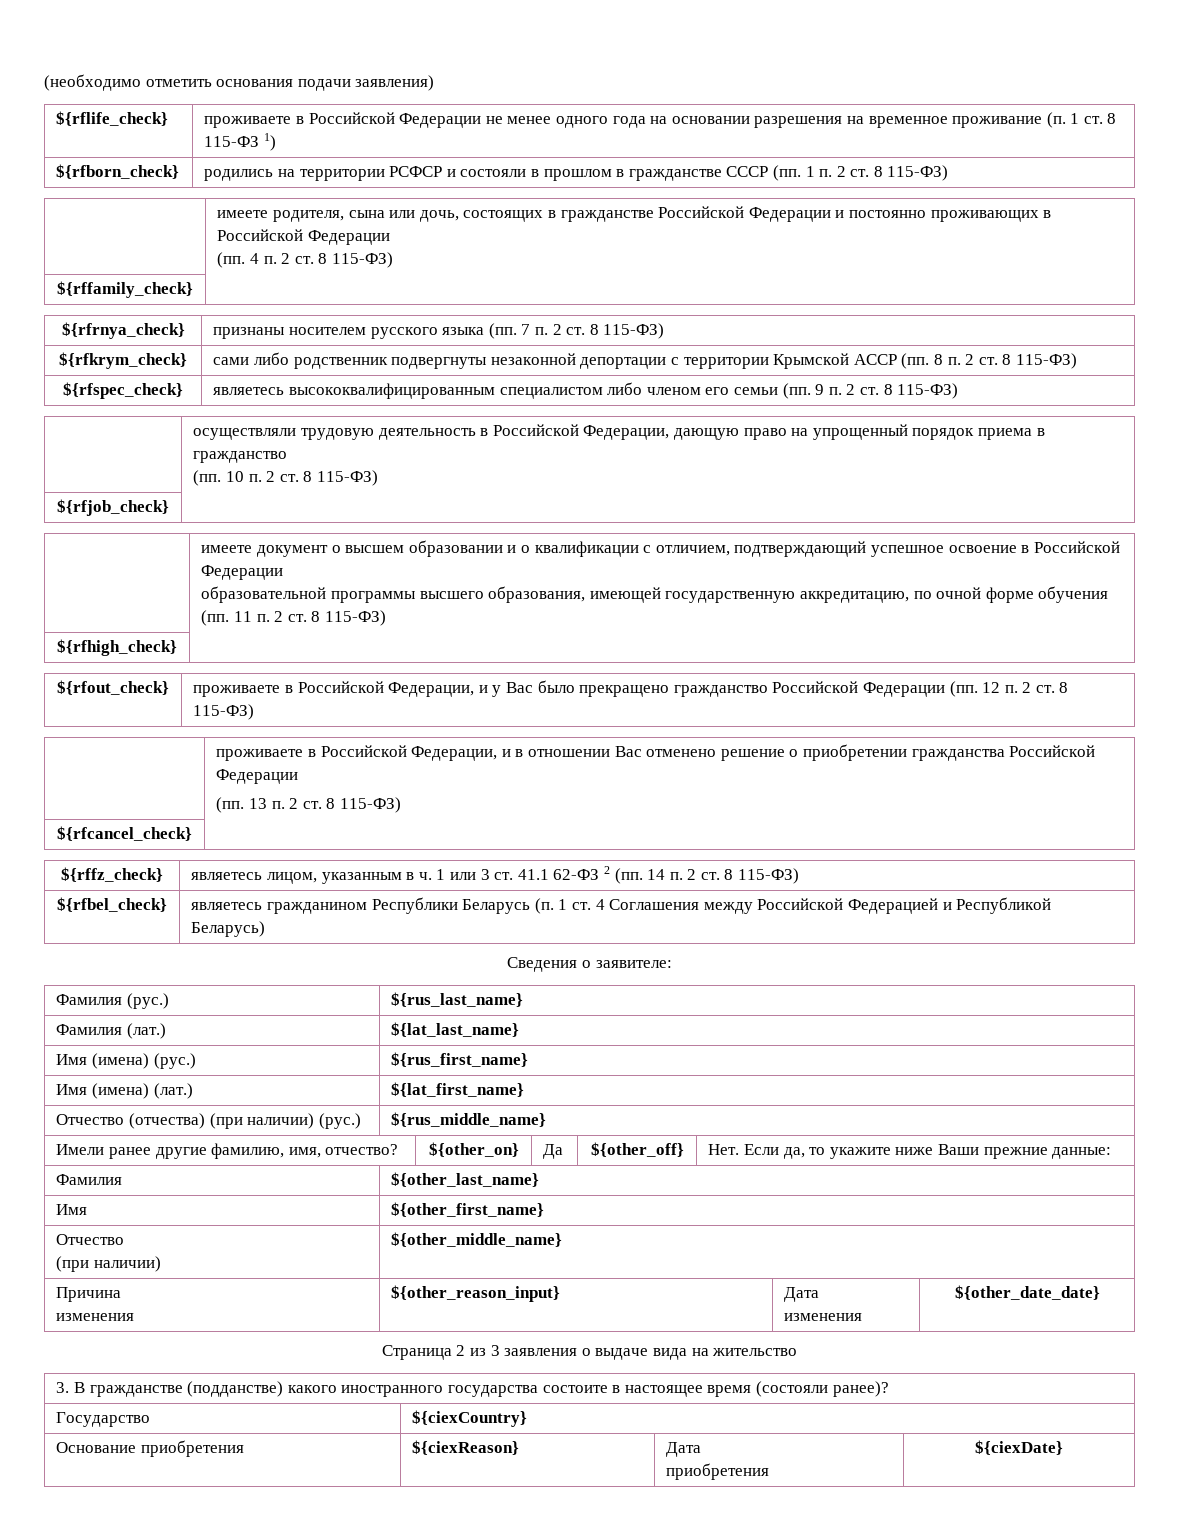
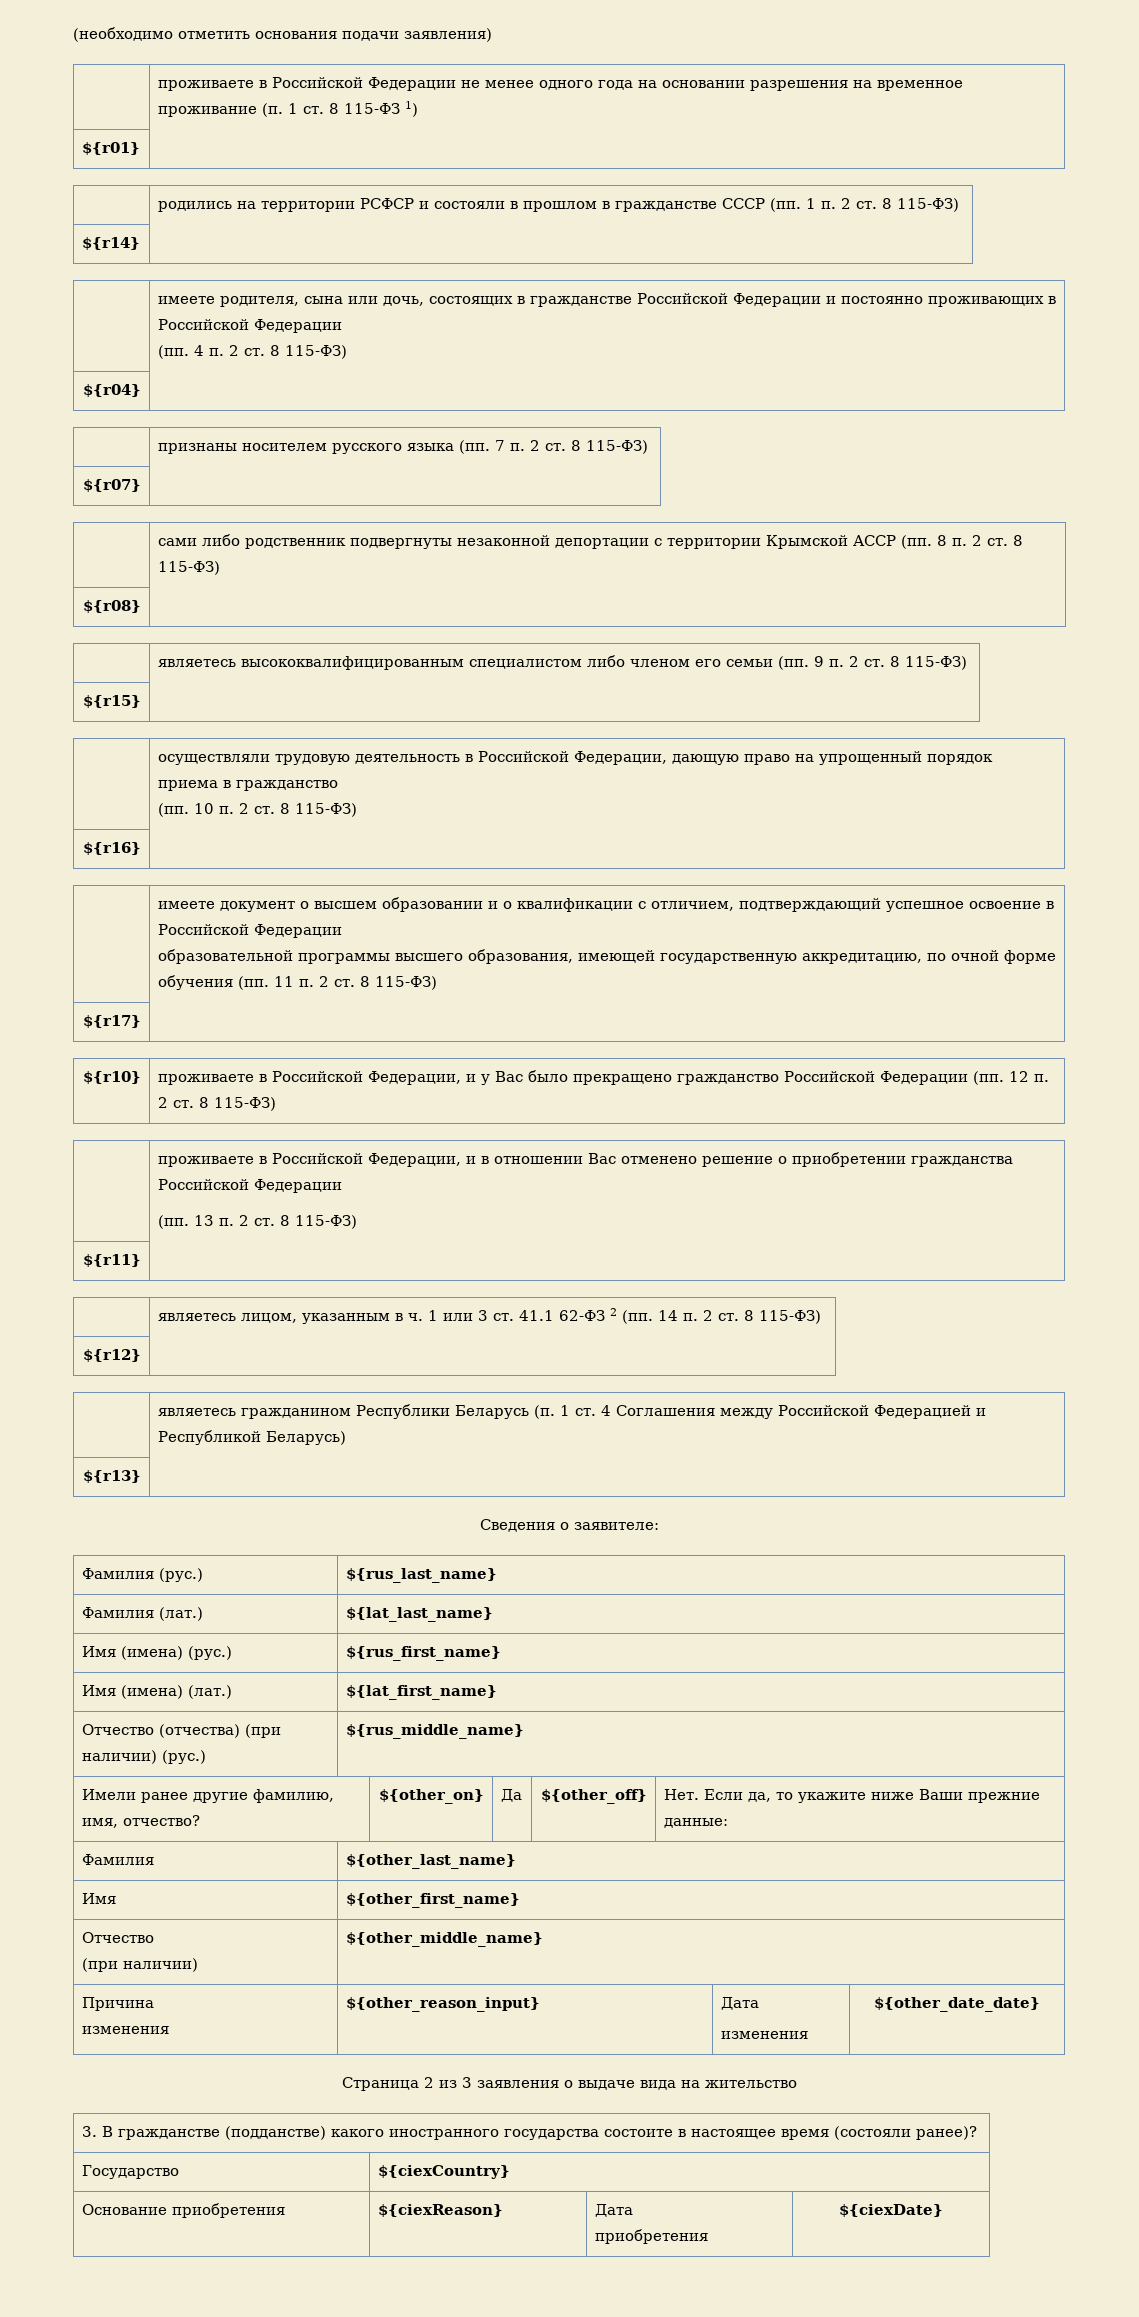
[56,111,169,126] ${rflife_check} -> (492, 35) none
[56,164,180,179] ${rfborn_check} -> [81,142,140,155] ${r01} | //
(949, 173) none -> [81,237,140,250] // ${r14} |
[56,281,193,298] [61,322,185,339] ${rffamily_check} | // ${rfrnya_check} -> [82,384,141,397] ${r04} | //
[58,352,187,369] ${rfkrym_check} -> [82,479,141,492] ${r07} | //
[62,382,183,399] ${rfspec_check} -> [82,600,141,613] ${r08} | //
(959, 391) none -> [82,695,141,708] // ${r15} |
[57,499,169,516] ${rfjob_check} -> [82,842,141,855] ${r16}
[57,639,177,656] [57,680,169,695] ${rfhigh_check} | // ${rfout_check} -> [82,1015,141,1028] [82,1071,141,1084] ${r17} | // ${r10}
[56,826,192,841] [61,867,163,882] ${rfcancel_check} | // ${rffz_check} -> [82,1254,141,1267] ${r11} | //
[57,897,167,912] ${rfbel_check} -> [82,1349,141,1362] ${r12} | //
(266, 929) none -> [82,1470,141,1483] // ${r13} |

